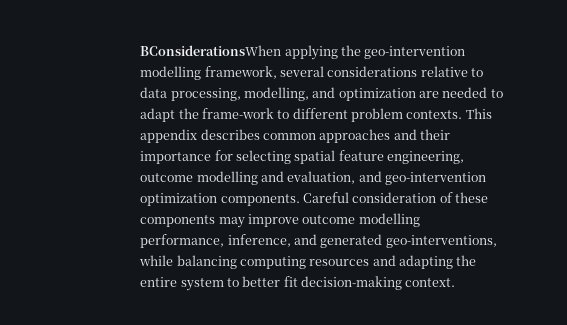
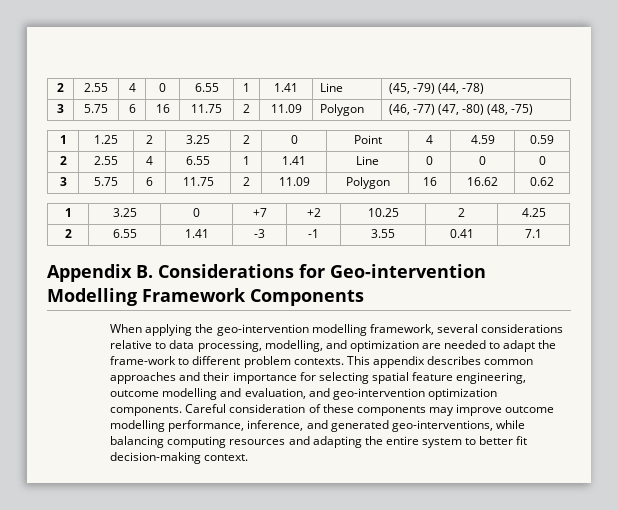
[140,45,282,56] BConsiderationsWhen -> [57,83,64,92] [84,83,108,92] [128,83,136,92] [159,83,166,92] [194,83,219,92] [243,83,250,92] [274,83,298,92] [319,83,343,92] [388,83,484,94] [57,104,64,113] [84,104,108,113] [128,104,136,113] [155,104,170,113] [191,104,222,113] [243,104,250,113] [270,104,302,113] [319,104,364,116] [388,104,534,115] [59,135,67,144] [94,135,118,144] [146,135,153,144] [186,135,210,144] [242,135,250,144] [290,135,298,144] [353,135,382,144] [426,135,433,144] [470,135,495,144] [530,135,554,144] [59,156,67,165] [94,156,118,165] [146,156,153,165] [186,156,210,165] [242,156,250,165] [282,156,306,165] [355,156,379,165] [426,156,433,165] [478,156,486,165] [538,156,546,165] [59,177,67,186] [94,177,118,186] [146,177,153,186] [182,177,214,186] [242,177,250,186] [278,177,310,186] [345,177,390,189] [422,177,437,186] [466,177,498,186] [530,177,554,186] [64,208,72,217] [112,208,137,217] [193,208,200,217] [252,208,267,217] [306,208,321,217] [367,208,399,217] [457,208,465,217] [521,208,546,217] [64,229,72,238] [112,229,137,238] [184,229,209,238] [254,229,265,238] [308,229,319,238] [370,229,395,238] [449,229,474,238] [525,229,542,238] [47,264,486,282] [47,288,364,306] [110,324,143,333] 2 | 2.55 | 4 | 0 | 6.55 | 1 | 1.41 | Line | (45, -79) (44, -78) // 3 | 5.75 | 6 | 16 | 11.75 | 2 | 11.09 | Polygon | (46, -77) (47, -80) (48, -75) // 1 | 1.25 | 2 | 3.25 | 2 | 0 | Point | 4 | 4.59 | 0.59 // 2 | 2.55 | 4 | 6.55 | 1 | 1.41 | Line | 0 | 0 | 0 // 3 | 5.75 | 6 | 11.75 | 2 | 11.09 | Polygon | 16 | 16.62 | 0.62 // 1 | 3.25 | 0 | +7 | +2 | 10.25 | 2 | 4.25 // 2 | 6.55 | 1.41 | -3 | -1 | 3.55 | 0.41 | 7.1 // Appendix B. Considerations for Geo-intervention Modelling Framework Components // When

